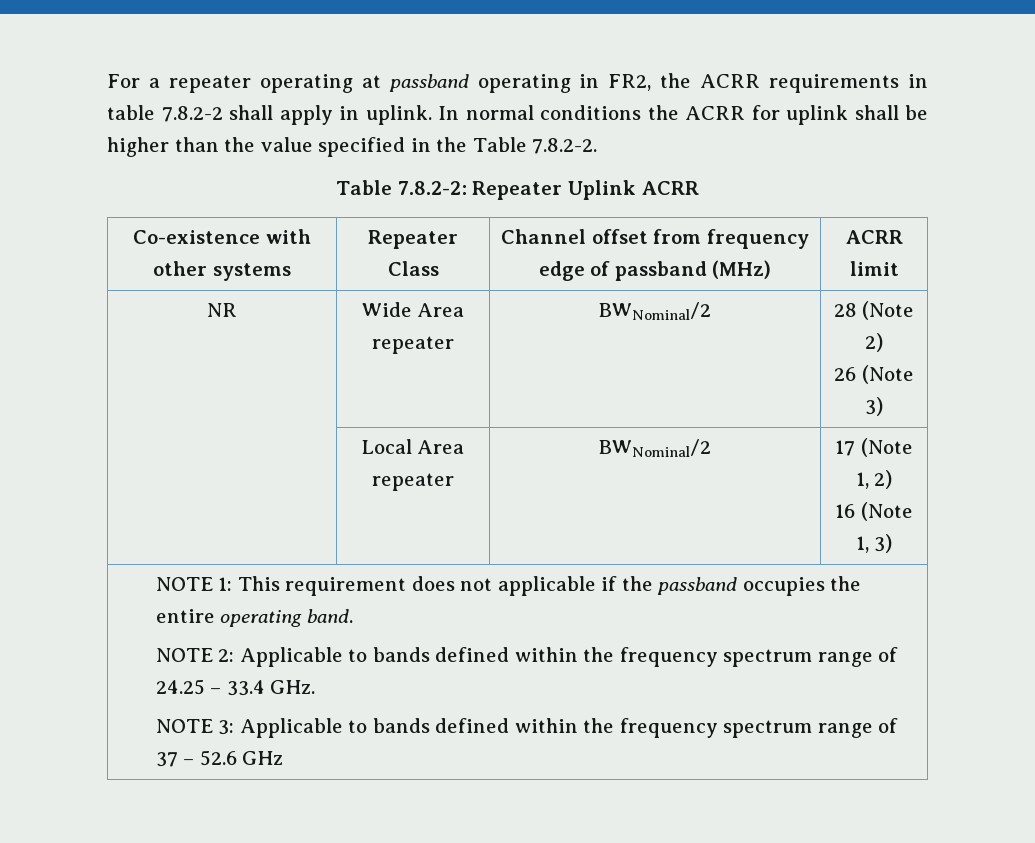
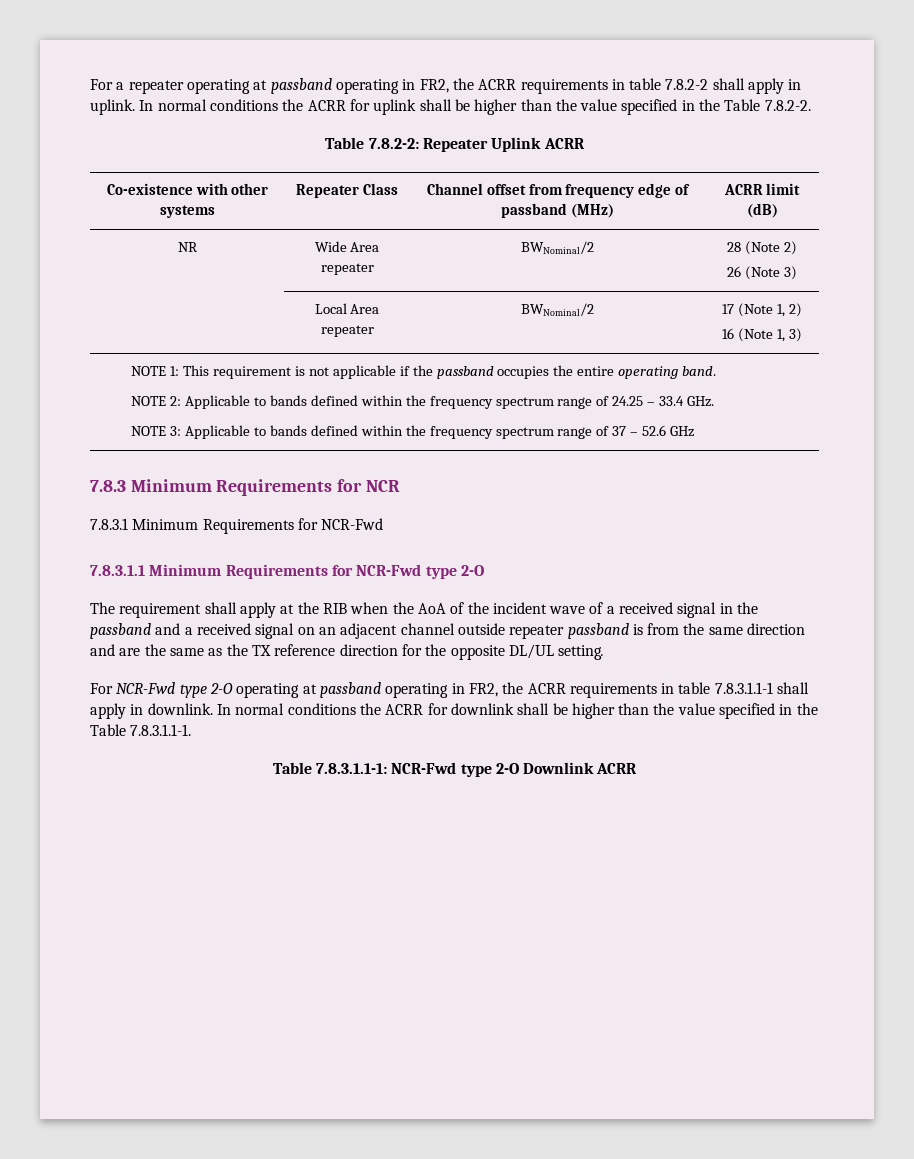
(899, 268) none -> [746,203,778,218] (dB)
[411,576,455,591] does -> [294,366,305,376] is
(284, 758) none -> [90,479,400,496] [90,518,384,534] [90,564,484,579] [90,602,759,618] [90,623,806,639] [90,644,605,660] [90,682,810,698] [90,703,818,719] [90,724,192,736] [272,762,638,777] // 7.8.3 Minimum Requirements for NCR // 7.8.3.1 Minimum Requirements for NCR-Fwd // 7.8.3.1.1 Minimum Requirements for NCR-Fwd type 2-O // The requirement shall apply at the RIB when the AoA of the incident wave of a received signal in the passband and a received signal on an adjacent channel outside repeater passband is from the same direction and are the same as the TX reference direction for the opposite DL/UL setting. // For NCR-Fwd type 2-O operating at passband operating in FR2, the ACRR requirements in table 7.8.3.1.1-1 shall apply in downlink. In normal conditions the ACRR for downlink shall be higher than the value specified in the Table 7.8.3.1.1-1. // Table 7.8.3.1.1-1: NCR-Fwd type 2-O Downlink ACRR

